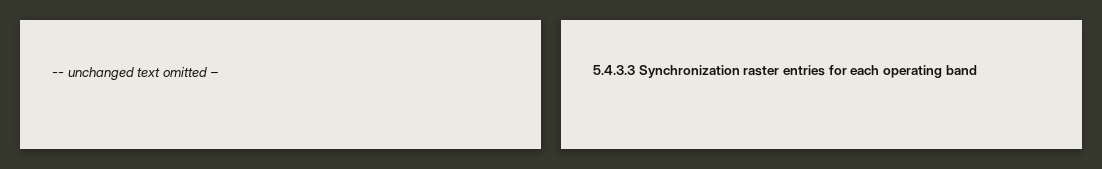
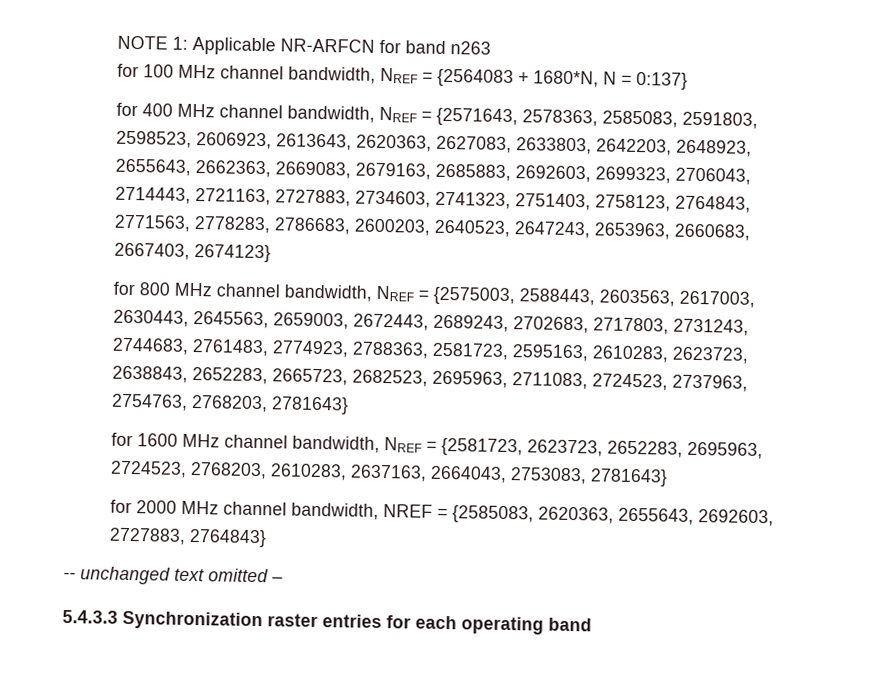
(52, 74) none -> [116,35,491,56] [116,63,688,90] [115,102,758,129] [115,130,752,157] [114,158,751,185] [114,186,751,213] [113,214,750,241] [113,242,271,263] [112,281,755,308] [112,309,749,336] [111,337,749,364] [111,365,748,392] [110,393,349,415] [110,432,763,460] [109,460,668,487] [109,499,774,527] [108,527,267,548] NOTE 1: Applicable NR-ARFCN for band n263 // for 100 MHz channel bandwidth, NREF = {2564083 + 1680*N, N = 0:137} // for 400 MHz channel bandwidth, NREF = {2571643, 2578363, 2585083, 2591803, 2598523, 2606923, 2613643, 2620363, 2627083, 2633803, 2642203, 2648923, 2655643, 2662363, 2669083, 2679163, 2685883, 2692603, 2699323, 2706043, 2714443, 2721163, 2727883, 2734603, 2741323, 2751403, 2758123, 2764843, 2771563, 2778283, 2786683, 2600203, 2640523, 2647243, 2653963, 2660683, 2667403, 2674123} // for 800 MHz channel bandwidth, NREF = {2575003, 2588443, 2603563, 2617003, 2630443, 2645563, 2659003, 2672443, 2689243, 2702683, 2717803, 2731243, 2744683, 2761483, 2774923, 2788363, 2581723, 2595163, 2610283, 2623723, 2638843, 2652283, 2665723, 2682523, 2695963, 2711083, 2724523, 2737963, 2754763, 2768203, 2781643} // for 1600 MHz channel bandwidth, NREF = {2581723, 2623723, 2652283, 2695963, 2724523, 2768203, 2610283, 2637163, 2664043, 2753083, 2781643} // for 2000 MHz channel bandwidth, NREF = {2585083, 2620363, 2655643, 2692603, 2727883, 2764843} //

